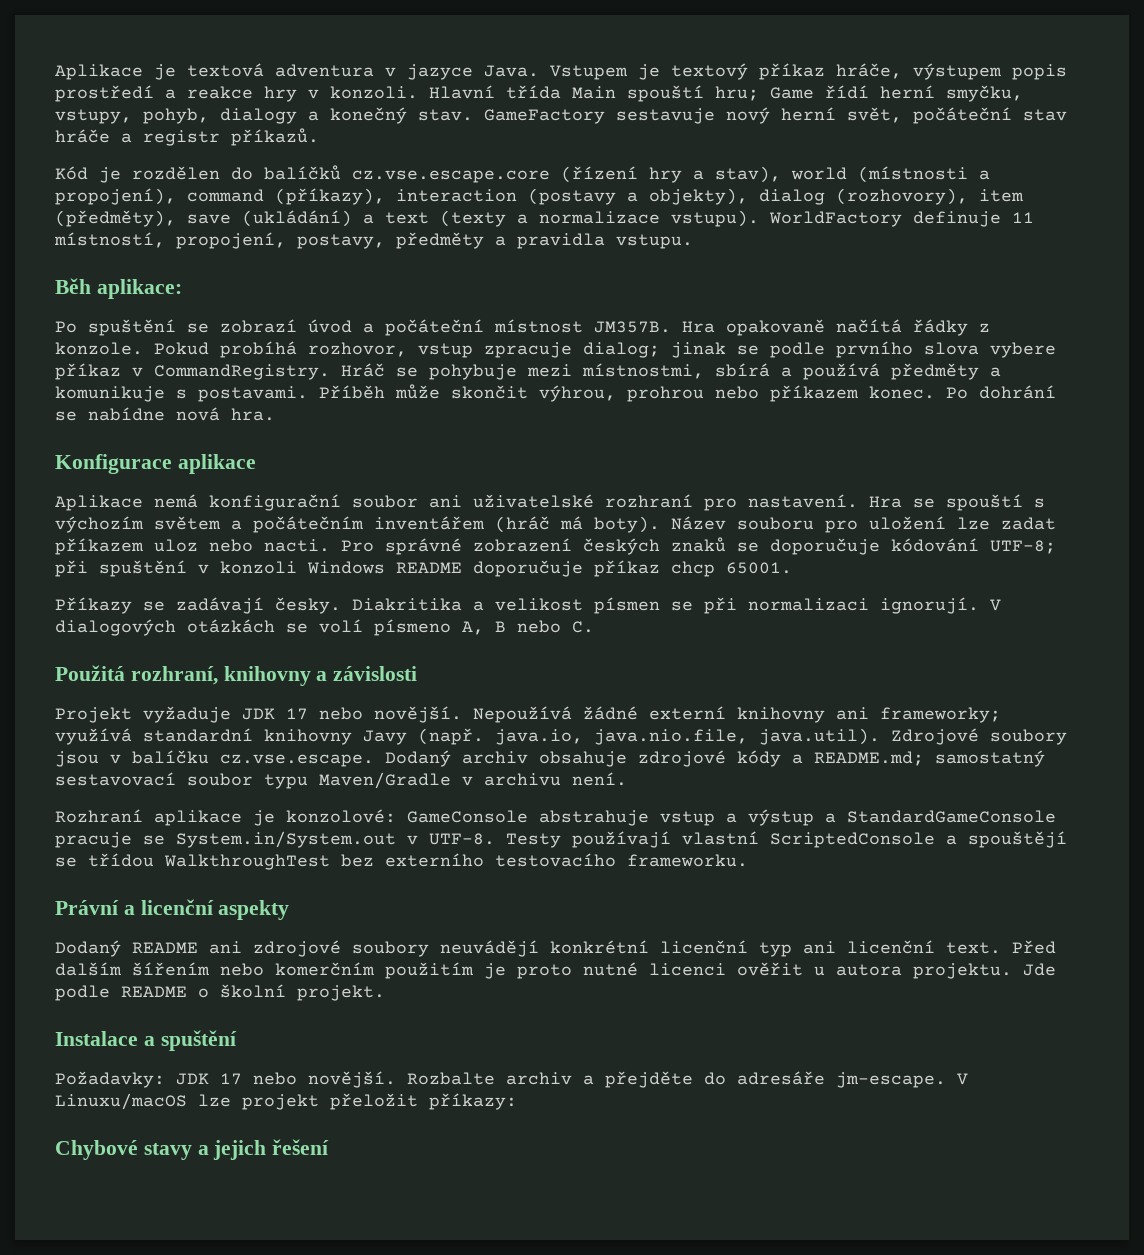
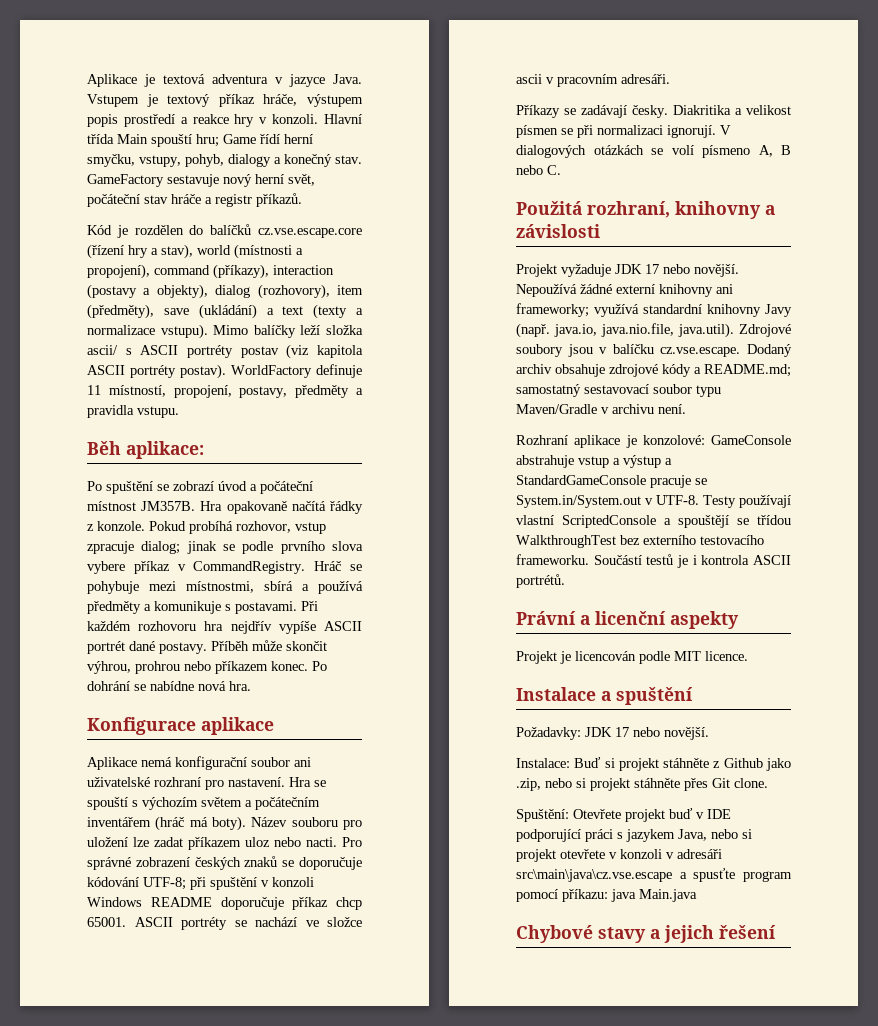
(759, 218) none -> [213,325,363,338] [87,344,363,359] [87,364,226,379] Mimo balíčky leží složka ascii/ s ASCII portréty postav (viz kapitola ASCII portréty postav).
(308, 394) none -> [301,601,318,611] [87,621,362,634] [87,641,207,654] Při každém rozhovoru hra nejdřív vypíše ASCII portrét dané postavy.
(792, 568) none -> [134,917,362,930] [516,74,670,87] ASCII portréty se nachází ve složce ascii v pracovním adresáři.
[55,899,290,920] [55,940,1056,957] [55,962,1056,979] [55,984,385,1001] // Právní a licenční aspekty // Dodaný README ani zdrojové soubory neuvádějí konkrétní licenční typ ani licenční text. Před dalším šířením nebo komerčním použitím je proto nutné licenci ověřit u autora projektu. Jde podle README o školní projekt. -> [593,554,791,568] [516,574,565,588] [516,611,739,629] [516,651,748,664] Součástí testů je i kontrola ASCII portrétů. // Právní a licenční aspekty // Projekt je licencován podle MIT licence.
[407,1071,968,1088] [55,1093,517,1110] Rozbalte archiv a přejděte do adresáře jm-escape. V Linuxu/macOS lze projekt přeložit příkazy: -> [516,757,791,771] [516,778,768,791] [516,808,731,822] [516,829,752,842] [516,849,722,862] [516,868,792,882] [516,889,697,902] // Instalace: Buď si projekt stáhněte z Github jako .zip, nebo si projekt stáhněte přes Git clone. // Spuštění: Otevřete projekt buď v IDE podporující práci s jazykem Java, nebo si projekt otevřete v konzoli v adresáři src\main\java\cz.vse.escape a spusťte program pomocí příkazu: java Main.java

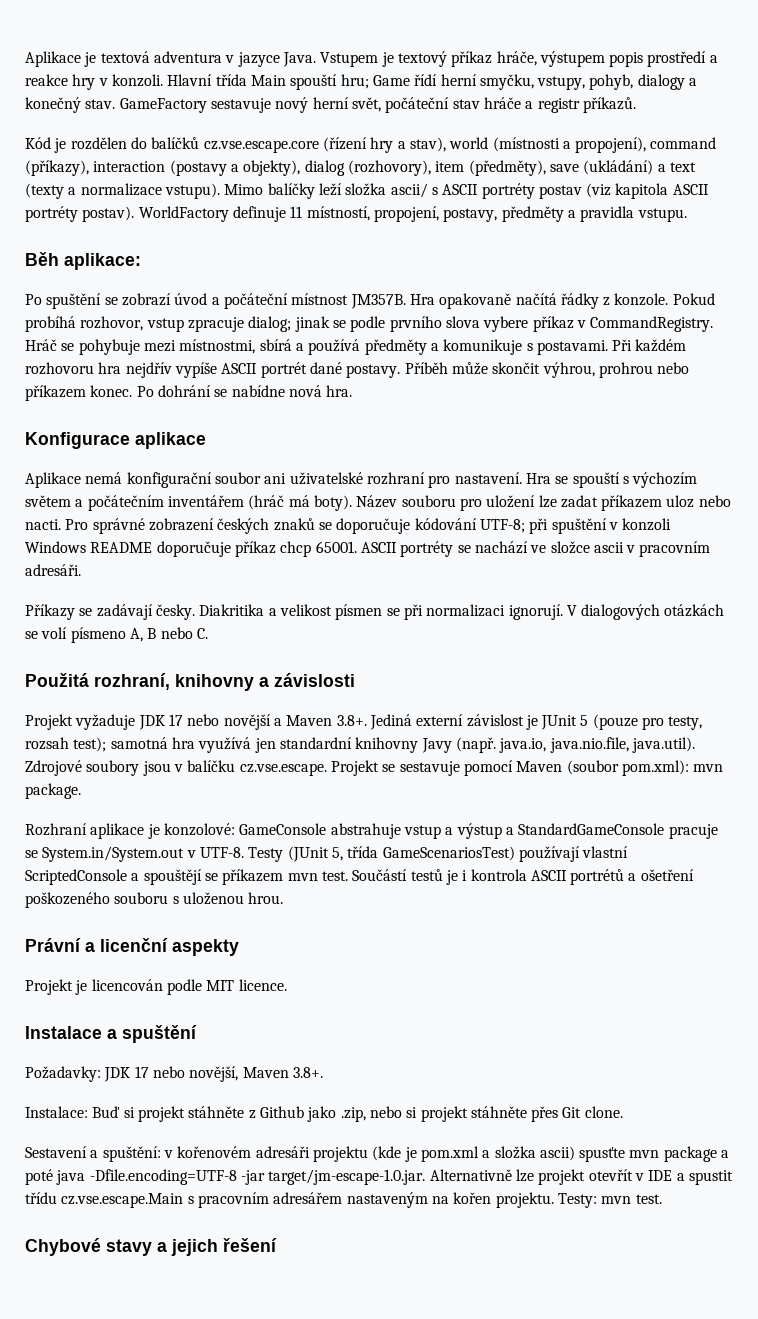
[694,264,739,277] [516,284,733,297] [516,303,639,317] novější. Nepoužívá žádné externí knihovny ani frameworky; využívá -> [223,714,703,730] [25,737,276,753] novější a Maven 3.8+. Jediná externí závislost je JUnit 5 (pouze pro testy, rozsah test); samotná hra využívá jen
[747,344,792,357] [516,364,791,377] [516,384,721,397] [516,404,686,414] Dodaný archiv obsahuje zdrojové kódy a README.md; samostatný sestavovací soubor typu Maven/Gradle v archivu není. -> [330,760,724,776] [25,783,81,799] Projekt se sestavuje pomocí Maven (soubor pom.xml): mvn package.
(736, 501) none -> [287,846,515,862] (JUnit 5, třída GameScenariosTest)
[757,515,791,525] [516,535,764,548] [516,554,589,565] třídou WalkthroughTest bez externího testovacího frameworku. -> [222,869,348,885] příkazem mvn test.
[516,574,565,588] portrétů. -> [570,869,694,885] [25,892,284,908] portrétů a ošetření poškozeného souboru s uloženou hrou.
[664,727,709,740] novější. -> [189,1066,323,1082] novější, Maven 3.8+.
[516,808,731,822] [516,829,752,842] [516,849,722,862] [516,868,792,882] [516,889,697,902] Spuštění: Otevřete projekt buď v IDE podporující práci s jazykem Java, nebo si projekt otevřete v konzoli v adresáři src\main\java\cz.vse.escape a spusťte program pomocí příkazu: java Main.java -> [25,1146,730,1162] [25,1169,733,1185] [25,1192,662,1208] Sestavení a spuštění: v kořenovém adresáři projektu (kde je pom.xml a složka ascii) spusťte mvn package a poté java -Dfile.encoding=UTF-8 -jar target/jm-escape-1.0.jar. Alternativně lze projekt otevřít v IDE a spustit třídu cz.vse.escape.Main s pracovním adresářem nastaveným na kořen projektu. Testy: mvn test.

